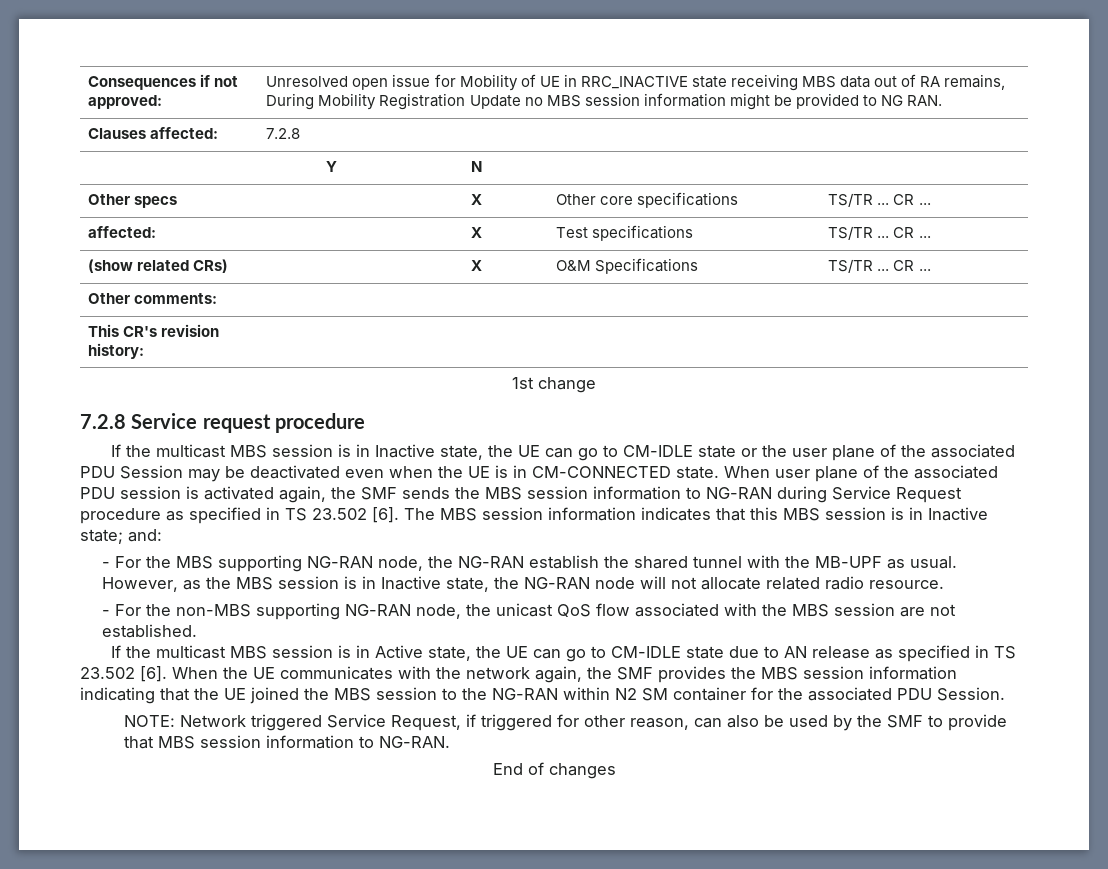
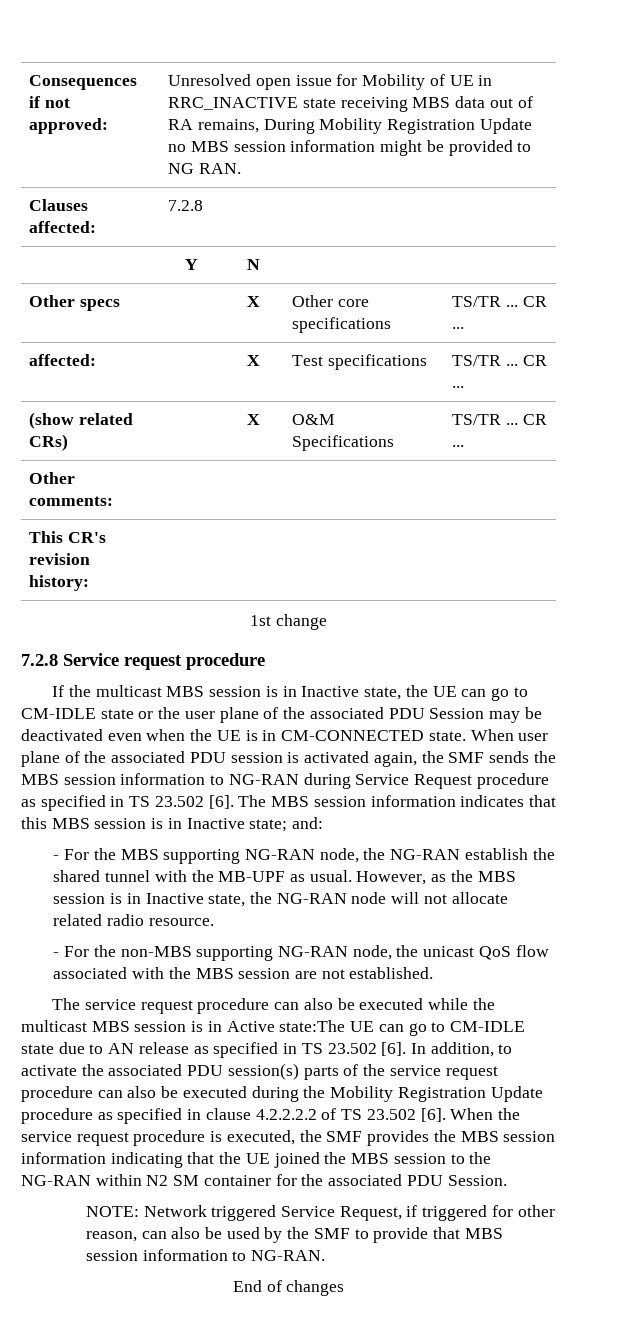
[110,645,121,658] If -> [52,998,469,1014] The service request procedure can also be executed while
[427,646,501,661] state, the -> [279,1020,346,1032] state:The
[172,666,582,683] When the UE communicates with the network again, -> [410,1042,513,1057] [21,1063,498,1080] [21,1086,543,1102] [21,1108,520,1124] [21,1130,295,1146] In addition, to activate the associated PDU session(s) parts of the service request procedure can also be executed during the Mobility Registration Update procedure as specified in clause 4.2.2.2.2 of TS 23.502 [6]. When the service request procedure is executed,

